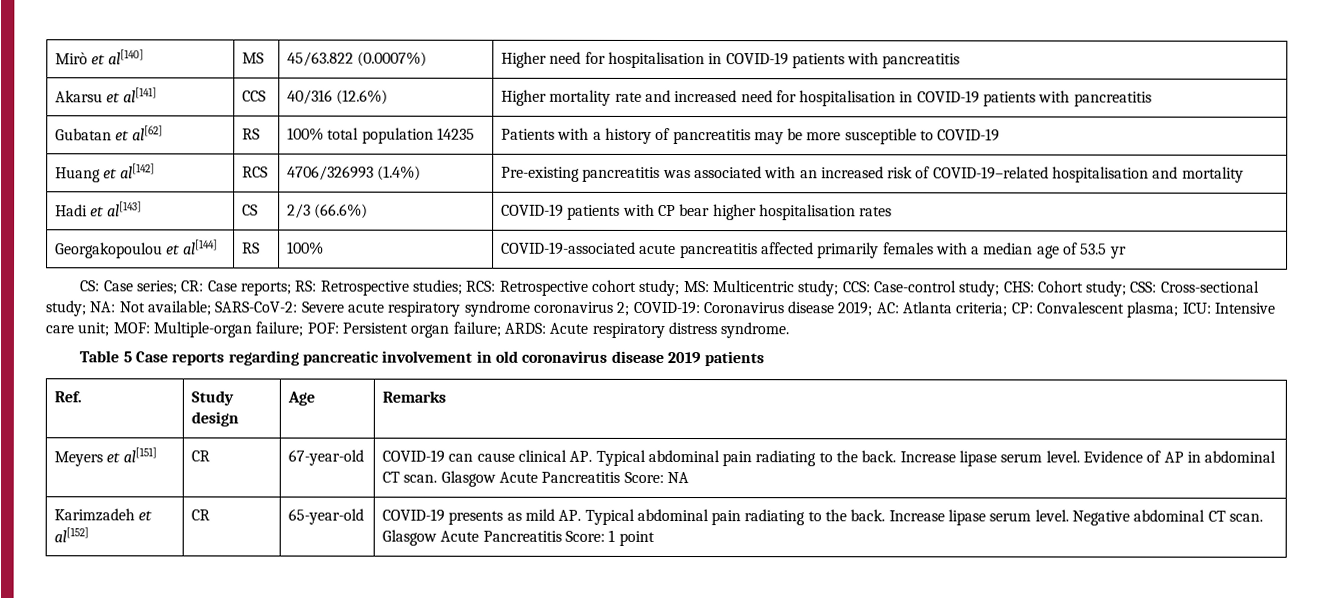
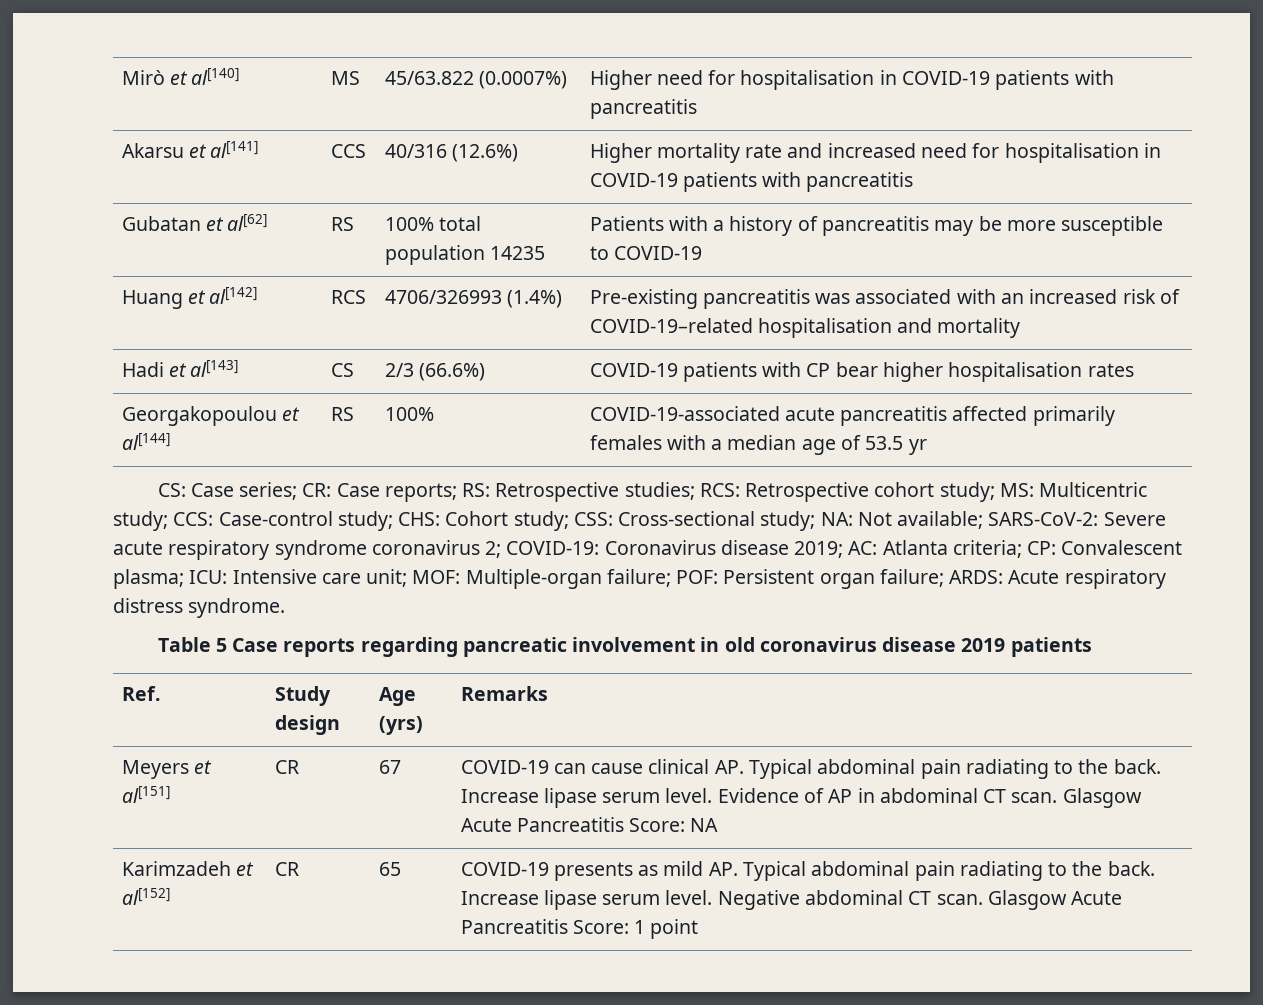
(315, 398) none -> [378,716,423,735] (yrs)
[287,449,364,466] 67-year-old -> [378,760,401,774] 67
[287,508,364,525] 65-year-old -> [378,862,401,876] 65

